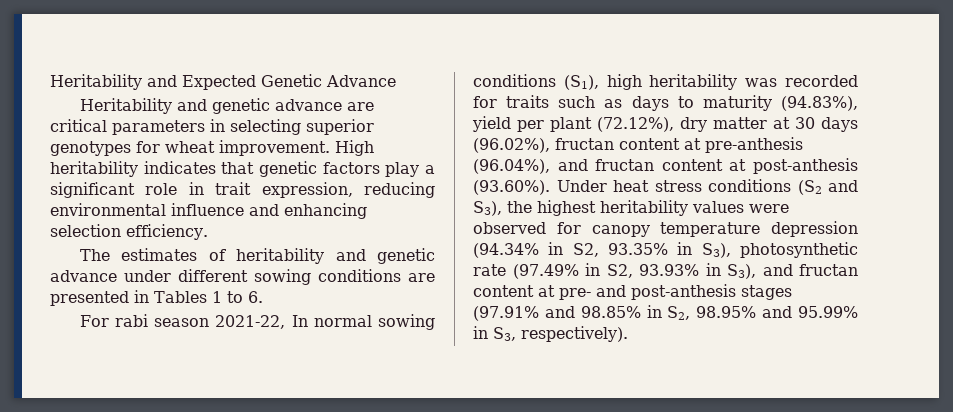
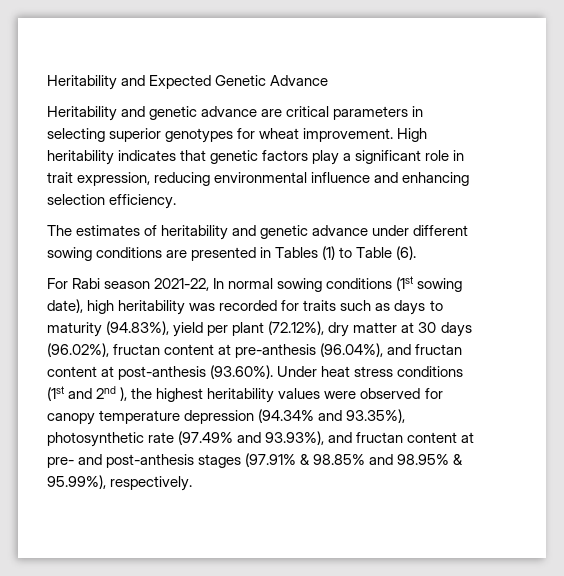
[211,291,263,303] 1 to 6. -> [322,246,417,260] (1) to Table (6).
[115,314,149,327] rabi -> [72,278,101,289] Rabi
[563,75,599,90] (S1), -> [396,276,463,292] [47,299,83,313] (1st sowing date),
[797,180,858,195] [473,201,502,216] (S2 and S3), -> [47,386,128,401] (1st and 2nd ),
[548,242,858,258] [473,263,756,279] in S2, 93.35% in S3), photosynthetic rate (97.49% in S2, 93.93% in S3), -> [318,409,406,423] [47,431,325,447] and 93.35%), photosynthetic rate (97.49% and 93.93%),
[544,305,858,320] [473,326,628,342] and 98.85% in S2, 98.95% and 95.99% in S3, respectively). -> [300,454,464,465] [47,475,193,491] & 98.85% and 98.95% & 95.99%), respectively.

